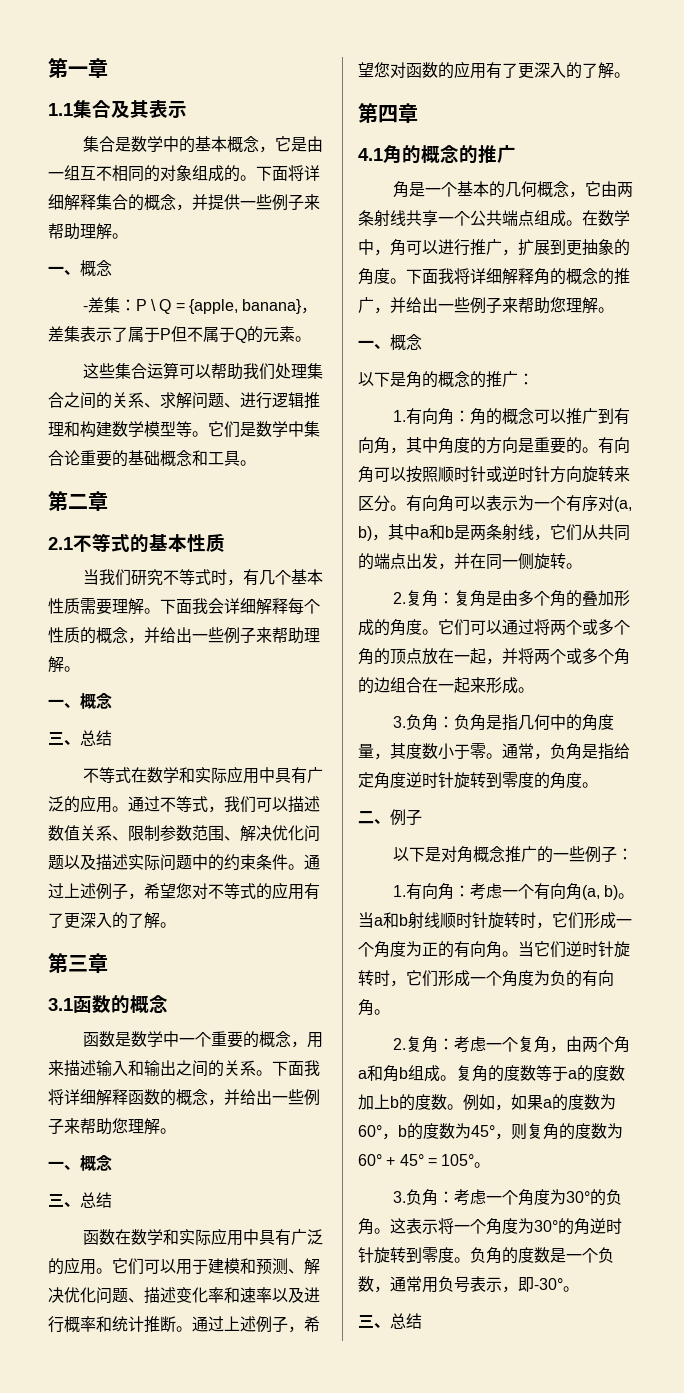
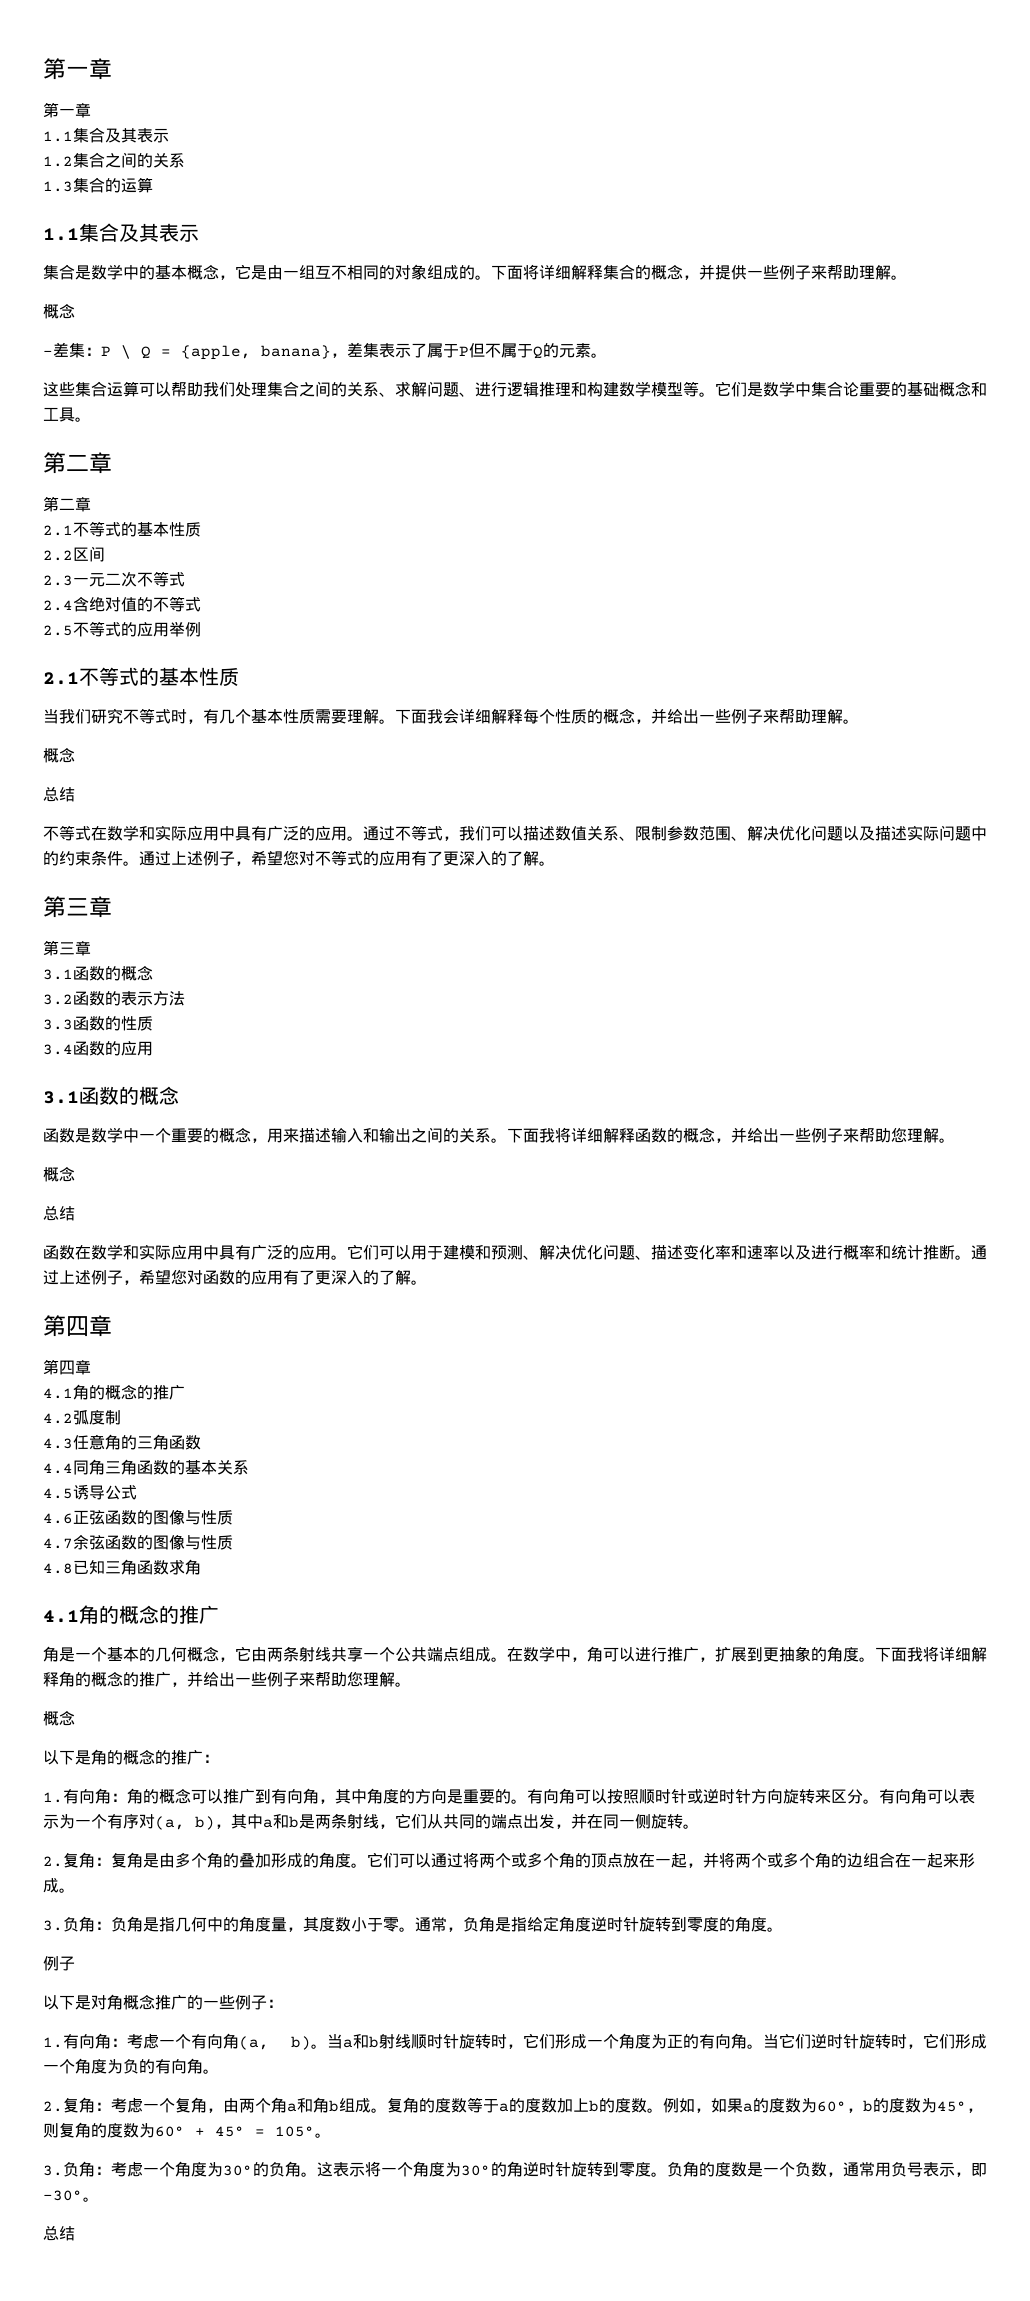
[48,58,108,78] 第一章 -> [43,58,112,80] [43,102,91,118] [43,127,169,143] [43,152,185,168] [43,177,153,193] 第一章 // 第一章 // 1.1集合及其表示 // 1.2集合之间的关系 // 1.3集合的运算
[48,266,80,275] 一、 -> (907, 277) none
(108, 501) none -> [43,496,91,512] [43,521,201,537] [43,546,105,562] [43,571,185,587] [43,596,201,612] [43,621,201,637] // 第二章 // 2.1不等式的基本性质 // 2.2区间 // 2.3一元二次不等式 // 2.4含绝对值的不等式 // 2.5不等式的应用举例
[48,693,112,709] [48,732,80,745] 一、概念 // 三、 -> [43,747,75,763] 概念 //
(108, 963) none -> [43,940,91,956] [43,965,153,981] [43,991,185,1006] [43,1016,153,1031] [43,1041,153,1056] // 第三章 // 3.1函数的概念 // 3.2函数的表示方法 // 3.3函数的性质 // 3.4函数的应用
[48,1155,112,1171] [48,1194,80,1207] 一、概念 // 三、 -> [43,1166,75,1182] 概念 //
(418, 113) none -> [43,1359,91,1375] [43,1384,185,1400] [43,1410,121,1425] [43,1434,201,1450] [43,1459,249,1475] [43,1484,137,1500] [43,1510,233,1525] [43,1535,233,1550] [43,1559,201,1575] // 第四章 // 4.1角的概念的推广 // 4.2弧度制 // 4.3任意角的三角函数 // 4.4同角三角函数的基本关系 // 4.5诱导公式 // 4.6正弦函数的图像与性质 // 4.7余弦函数的图像与性质 // 4.8已知三角函数求角
[358,340,390,349] 一、 -> (411, 1684) none
[358,811,390,824] 二、 -> (783, 1929) none
[358,1315,390,1328] 三、 -> (99, 2199) none

